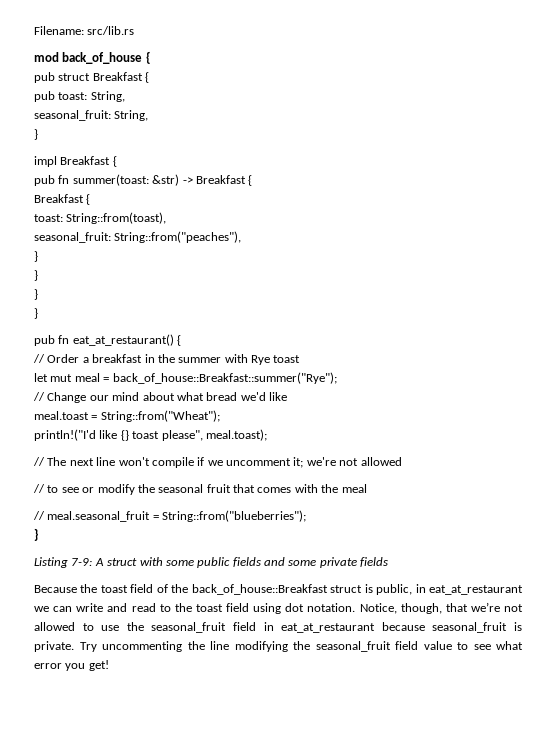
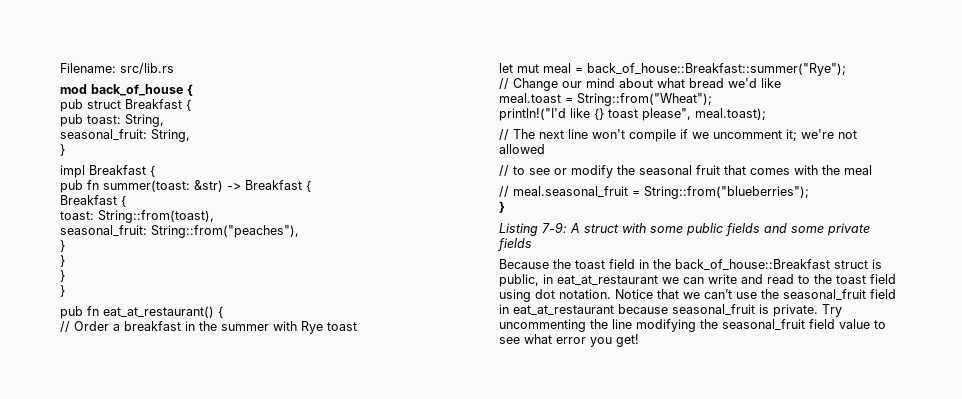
[156,584,168,593] of -> [639,259,649,269] in
[359,602,523,614] [34,622,94,631] Notice, though, that we’re not allowed to -> [615,289,732,299] Notice that we can’t

